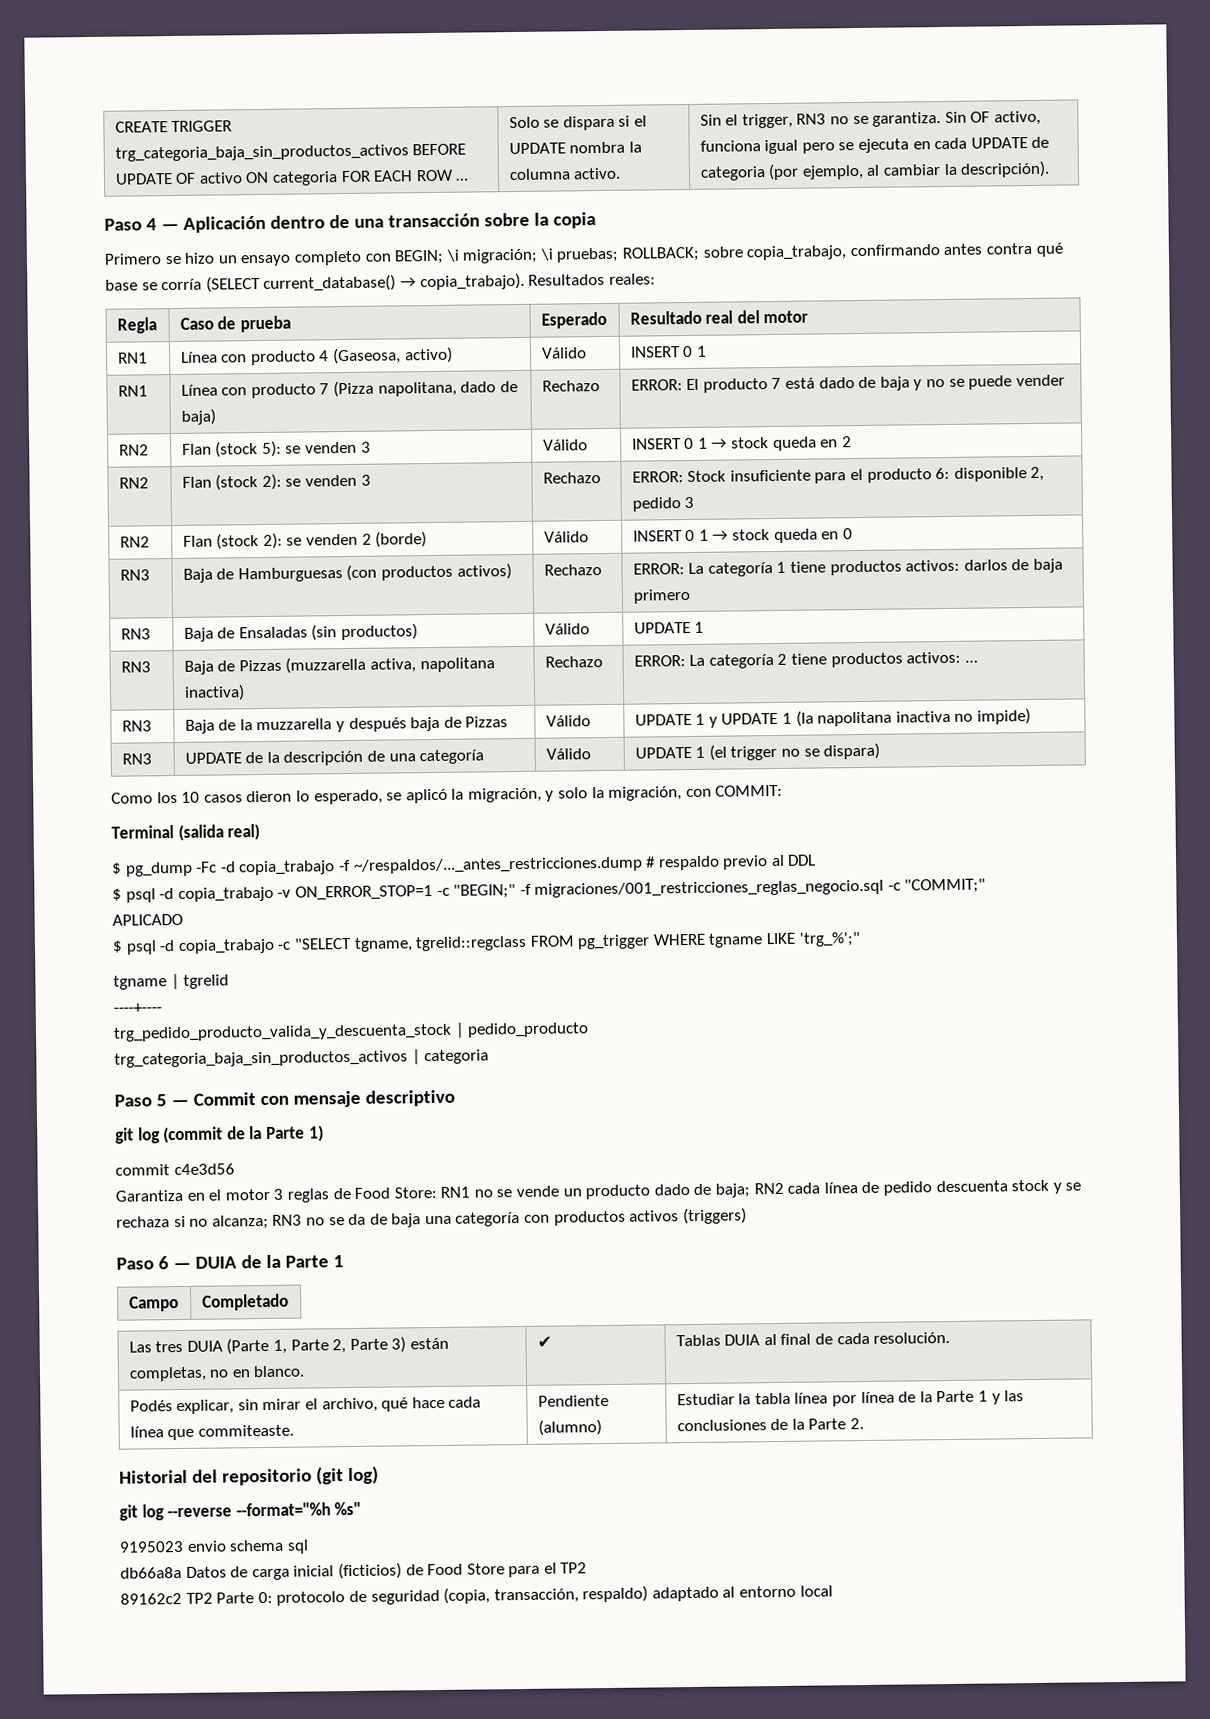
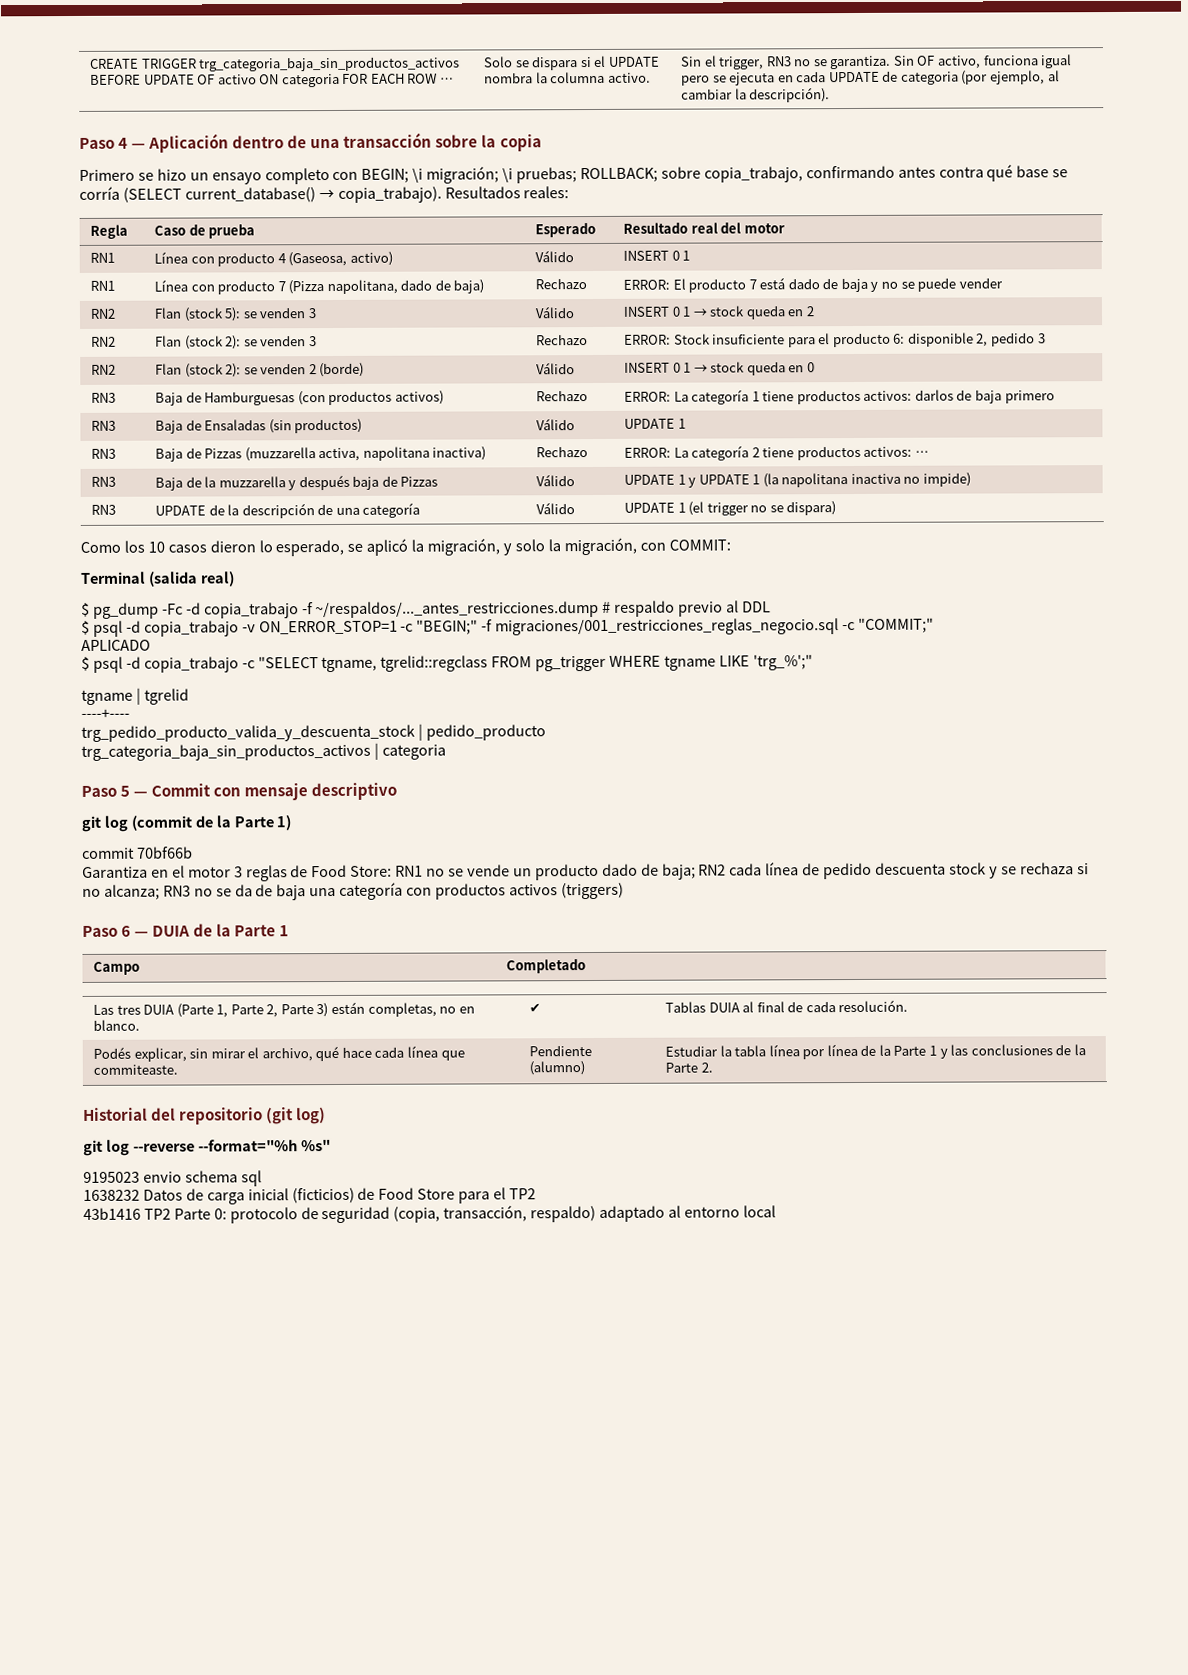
[173,1163,235,1176] c4e3d56 -> [136,846,193,859] 70bf66b
[120,1567,182,1579] db66a8a -> [83,1189,140,1201] 1638232
[120,1593,182,1605] 89162c2 -> [83,1207,141,1220] 43b1416

